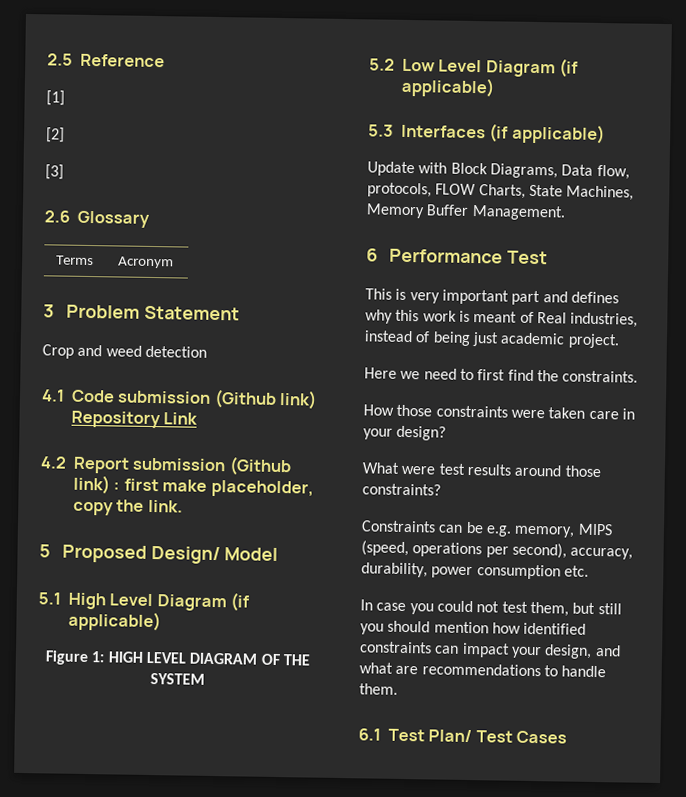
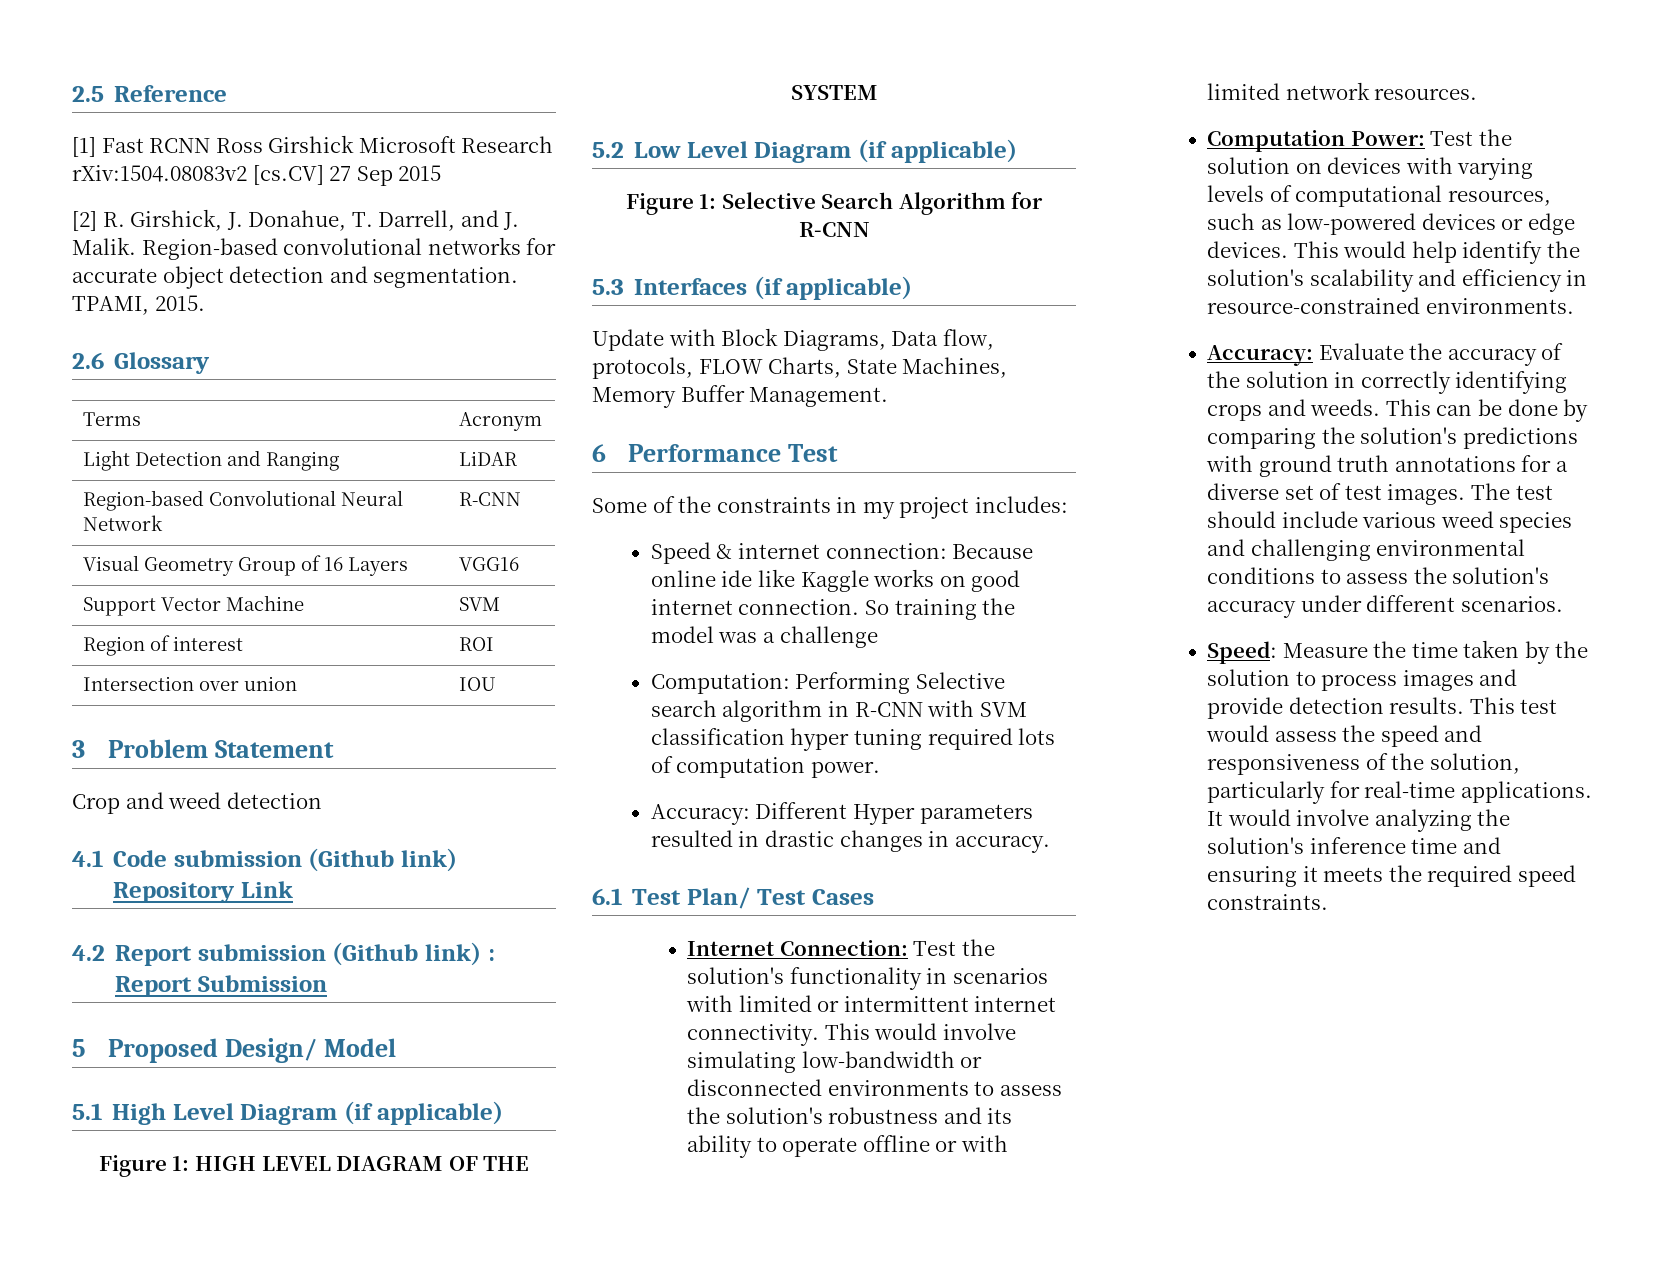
[45,127,65,143] [45,164,64,180] [44,210,150,228] [56,255,95,266] [118,256,175,269] // [2] // [3] // 2.6 Glossary // Terms | Acronym -> [101,135,554,153] [72,165,442,186] [72,209,520,231] [72,237,557,260] [72,266,519,289] [72,295,205,315] [72,352,211,374] [83,412,142,426] [459,412,543,431] [83,450,340,471] [459,451,518,466] [83,490,404,511] [83,515,164,531] [459,492,522,506] [83,555,409,576] [459,557,520,571] [83,595,305,616] [459,597,501,611] [83,635,244,656] [459,637,495,651] [83,676,298,691] [459,677,497,691] Fast RCNN Ross Girshick Microsoft Research rXiv:1504.08083v2 [cs.CV] 27 Sep 2015 // [2] R. Girshick, J. Donahue, T. Darrell, and J. Malik. Region-based convolutional networks for accurate object detection and segmentation. TPAMI, 2015. // 2.6 Glossary // Terms | Acronym // Light Detection and Ranging | LiDAR // Region-based Convolutional Neural Network | R-CNN // Visual Geometry Group of 16 Layers | VGG16 // Support Vector Machine | SVM // Region of interest | ROI // Intersection over union | IOU
[123,478,314,498] [73,499,183,516] first make placeholder, copy the link. -> [115,975,327,997] Report Submission
(495, 87) none -> [625,192,1044,215] [798,222,870,237] // Figure 1: Selective Search Algorithm for R-CNN
[365,288,619,306] [365,309,639,328] [364,330,620,349] [364,367,639,383] [363,404,635,420] [363,425,447,441] [362,462,601,478] [362,483,441,496] [361,520,613,538] [361,540,634,560] [361,562,589,580] [360,599,622,617] [360,620,587,635] [360,641,621,659] [359,662,607,678] [359,683,398,695] This is very important part and defines why this work is meant of Real industries, instead of being just academic project. // Here we need to first find the constraints. // How those constraints were taken care in your design? // What were test results around those constraints? // Constraints can be e.g. memory, MIPS (speed, operations per second), accuracy, durability, power consumption etc. // In case you could not test them, but still you should mention how identified constraints can impact your design, and what are recommendations to handle them. -> [592,496,1068,519] [650,542,1034,564] [650,569,1021,592] [650,598,1016,620] [650,626,878,648] [650,672,1006,694] [650,700,1027,722] [650,728,1056,751] [650,756,881,778] [650,802,1033,825] [650,830,1050,853] Some of the constraints in my project includes: // Speed & internet connection: Because online ide like Kaggle works on good internet connection. So training the model was a challenge // Computation: Performing Selective search algorithm in R-CNN with SVM classification hyper tuning required lots of computation power. // Accuracy: Different Hyper parameters resulted in drastic changes in accuracy.
(568, 737) none -> [687,939,995,956] [687,967,1048,990] [686,995,1057,1012] [687,1023,1016,1046] [687,1051,983,1073] [687,1079,1062,1096] [687,1107,1013,1124] [687,1135,1009,1158] [1207,82,1478,100] [1207,129,1512,152] [1207,157,1534,180] [1207,185,1551,207] [1207,213,1576,235] [1207,241,1581,264] [1207,269,1588,292] [1207,297,1574,314] [1207,343,1564,366] [1207,371,1568,394] [1207,399,1589,422] [1207,427,1578,449] [1206,455,1569,477] [1207,483,1553,505] [1207,511,1573,533] [1207,539,1526,561] [1207,567,1550,584] [1207,595,1563,618] [1207,640,1588,664] [1207,669,1518,691] [1207,697,1558,719] [1206,725,1483,747] [1207,753,1520,775] [1207,781,1592,804] [1207,809,1511,832] [1207,837,1501,854] [1207,865,1577,887] [1207,894,1329,910] // Internet Connection: Test the solution's functionality in scenarios with limited or intermittent internet connectivity. This would involve simulating low-bandwidth or disconnected environments to assess the solution's robustness and its ability to operate offline or with limited network resources. // Computation Power: Test the solution on devices with varying levels of computational resources, such as low-powered devices or edge devices. This would help identify the solution's scalability and efficiency in resource-constrained environments. // Accuracy: Evaluate the accuracy of the solution in correctly identifying crops and weeds. This can be done by comparing the solution's predictions with ground truth annotations for a diverse set of test images. The test should include various weed species and challenging environmental conditions to assess the solution's accuracy under different scenarios. // Speed: Measure the time taken by the solution to process images and provide detection results. This test would assess the speed and responsiveness of the solution, particularly for real-time applications. It would involve analyzing the solution's inference time and ensuring it meets the required speed constraints.

